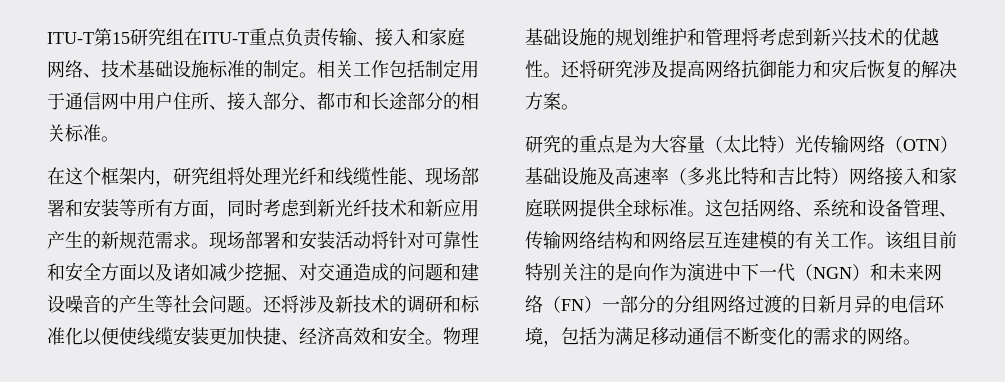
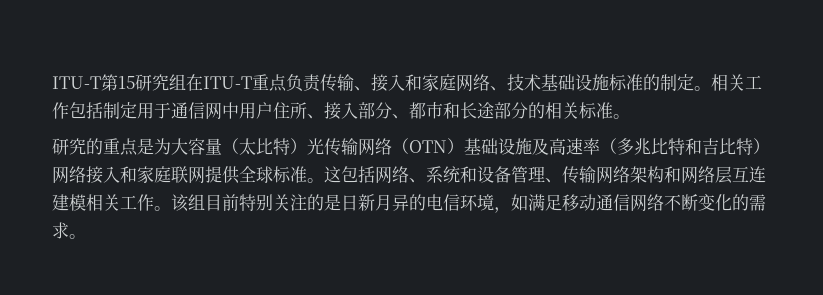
[47,167,479,187] [47,198,479,219] [47,230,479,250] [47,262,479,282] [47,295,480,314] [47,326,479,346] [525,28,939,47] [525,60,957,78] [525,92,579,110] // 在这个框架内，研究组将处理光纤和线缆性能、现场部署和安装等所有方面，同时考虑到新光纤技术和新应用产生的新规范需求。现场部署和安装活动将针对可靠性和安全方面以及诸如减少挖掘、对交通造成的问题和建设噪音的产生等社会问题。还将涉及新技术的调研和标准化以便使线缆安装更加快捷、经济高效和安全。物理基础设施的规划维护和管理将考虑到新兴技术的优越性。还将研究涉及提高网络抗御能力和灾后恢复的解决方案。 -> (630, 116) none
[597,231,615,249] 结 -> [630,166,647,183] 架
[777,231,813,249] 的有 -> [86,194,103,211] 相
[633,263,942,282] [525,295,800,313] 向作为演进中下一代（NGN）和未来网络（FN）一部分的分组网络过渡的 -> (341, 202) none
[561,327,615,345] 包括为 -> [511,194,528,211] 如
(723, 336) none -> [630,194,664,212] 网络
[849,327,903,345] 的网络 -> (69, 230) none

